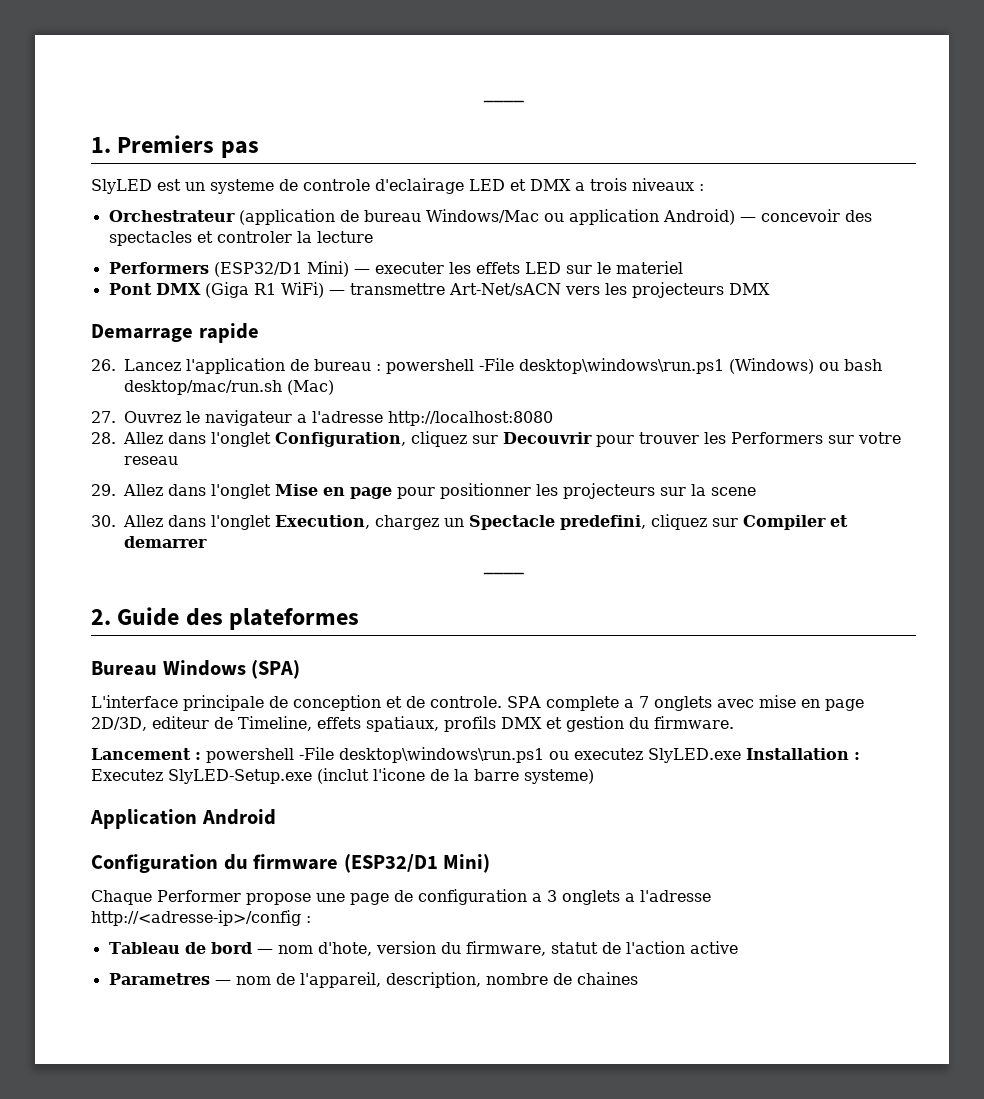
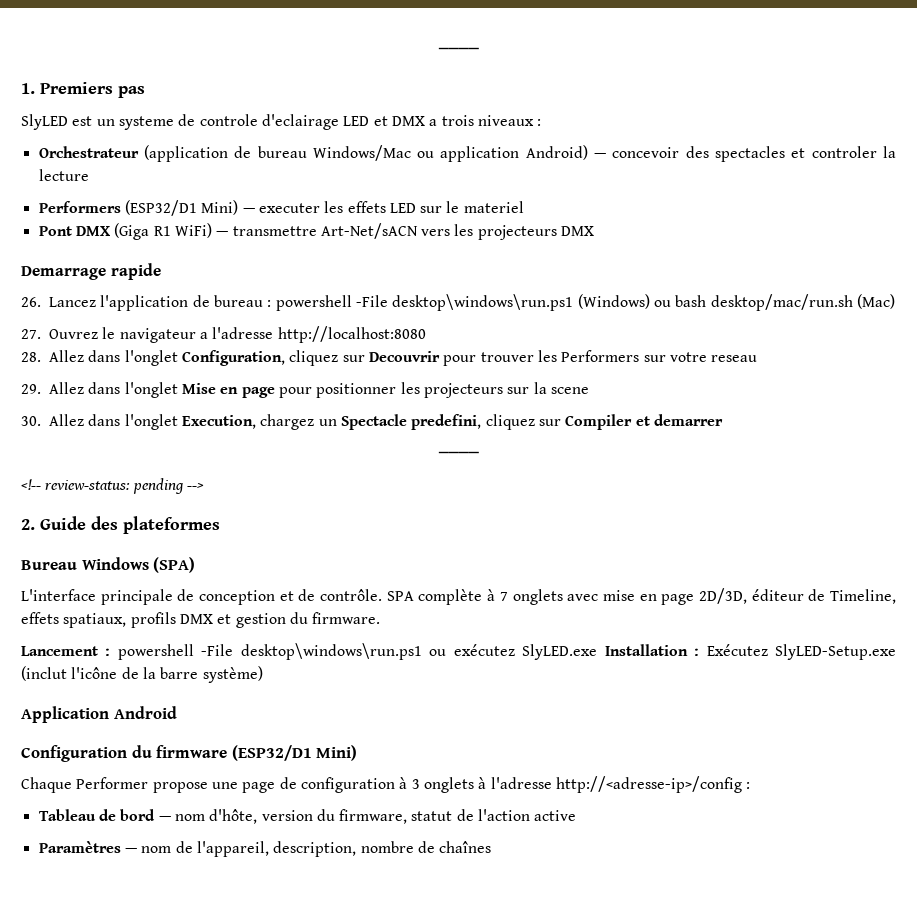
(524, 575) none -> [21,478,204,494] // <!-- review-status: pending -->
[430,696,634,711] controle. SPA complete a -> [320,589,496,605] contrôle. SPA complète à
[152,716,209,729] editeur -> [751,589,804,601] éditeur
[574,748,643,760] executez -> [453,644,515,656] exécutez
[91,769,163,781] Executez -> [706,644,768,656] Exécutez
[373,768,425,781] l'icone -> [71,667,118,679] l'icône
[524,769,594,784] systeme) -> [202,666,263,683] système)
[532,893,542,902] a -> [399,777,408,789] à
[625,893,635,902] a -> [478,777,487,789] à
[317,942,372,956] d'hote, -> [209,809,258,824] d'hôte,
[108,973,210,985] Parametres -> [38,841,121,853] Paramètres
[576,972,638,985] chaines -> [439,841,492,853] chaînes

